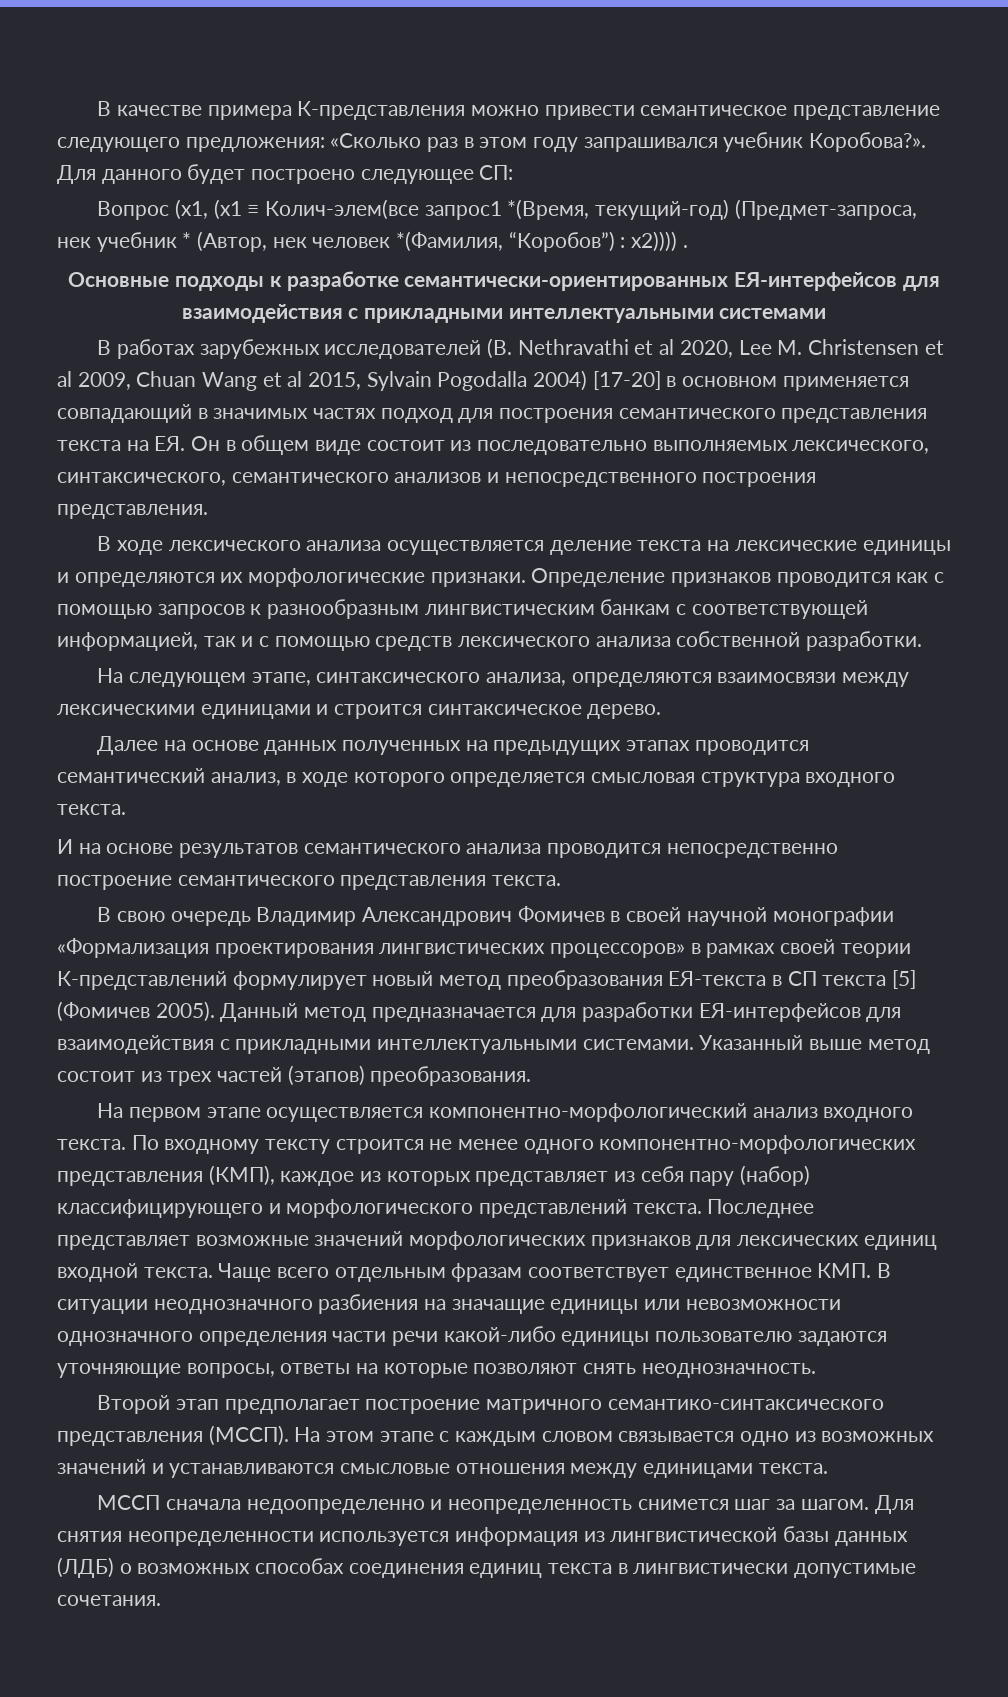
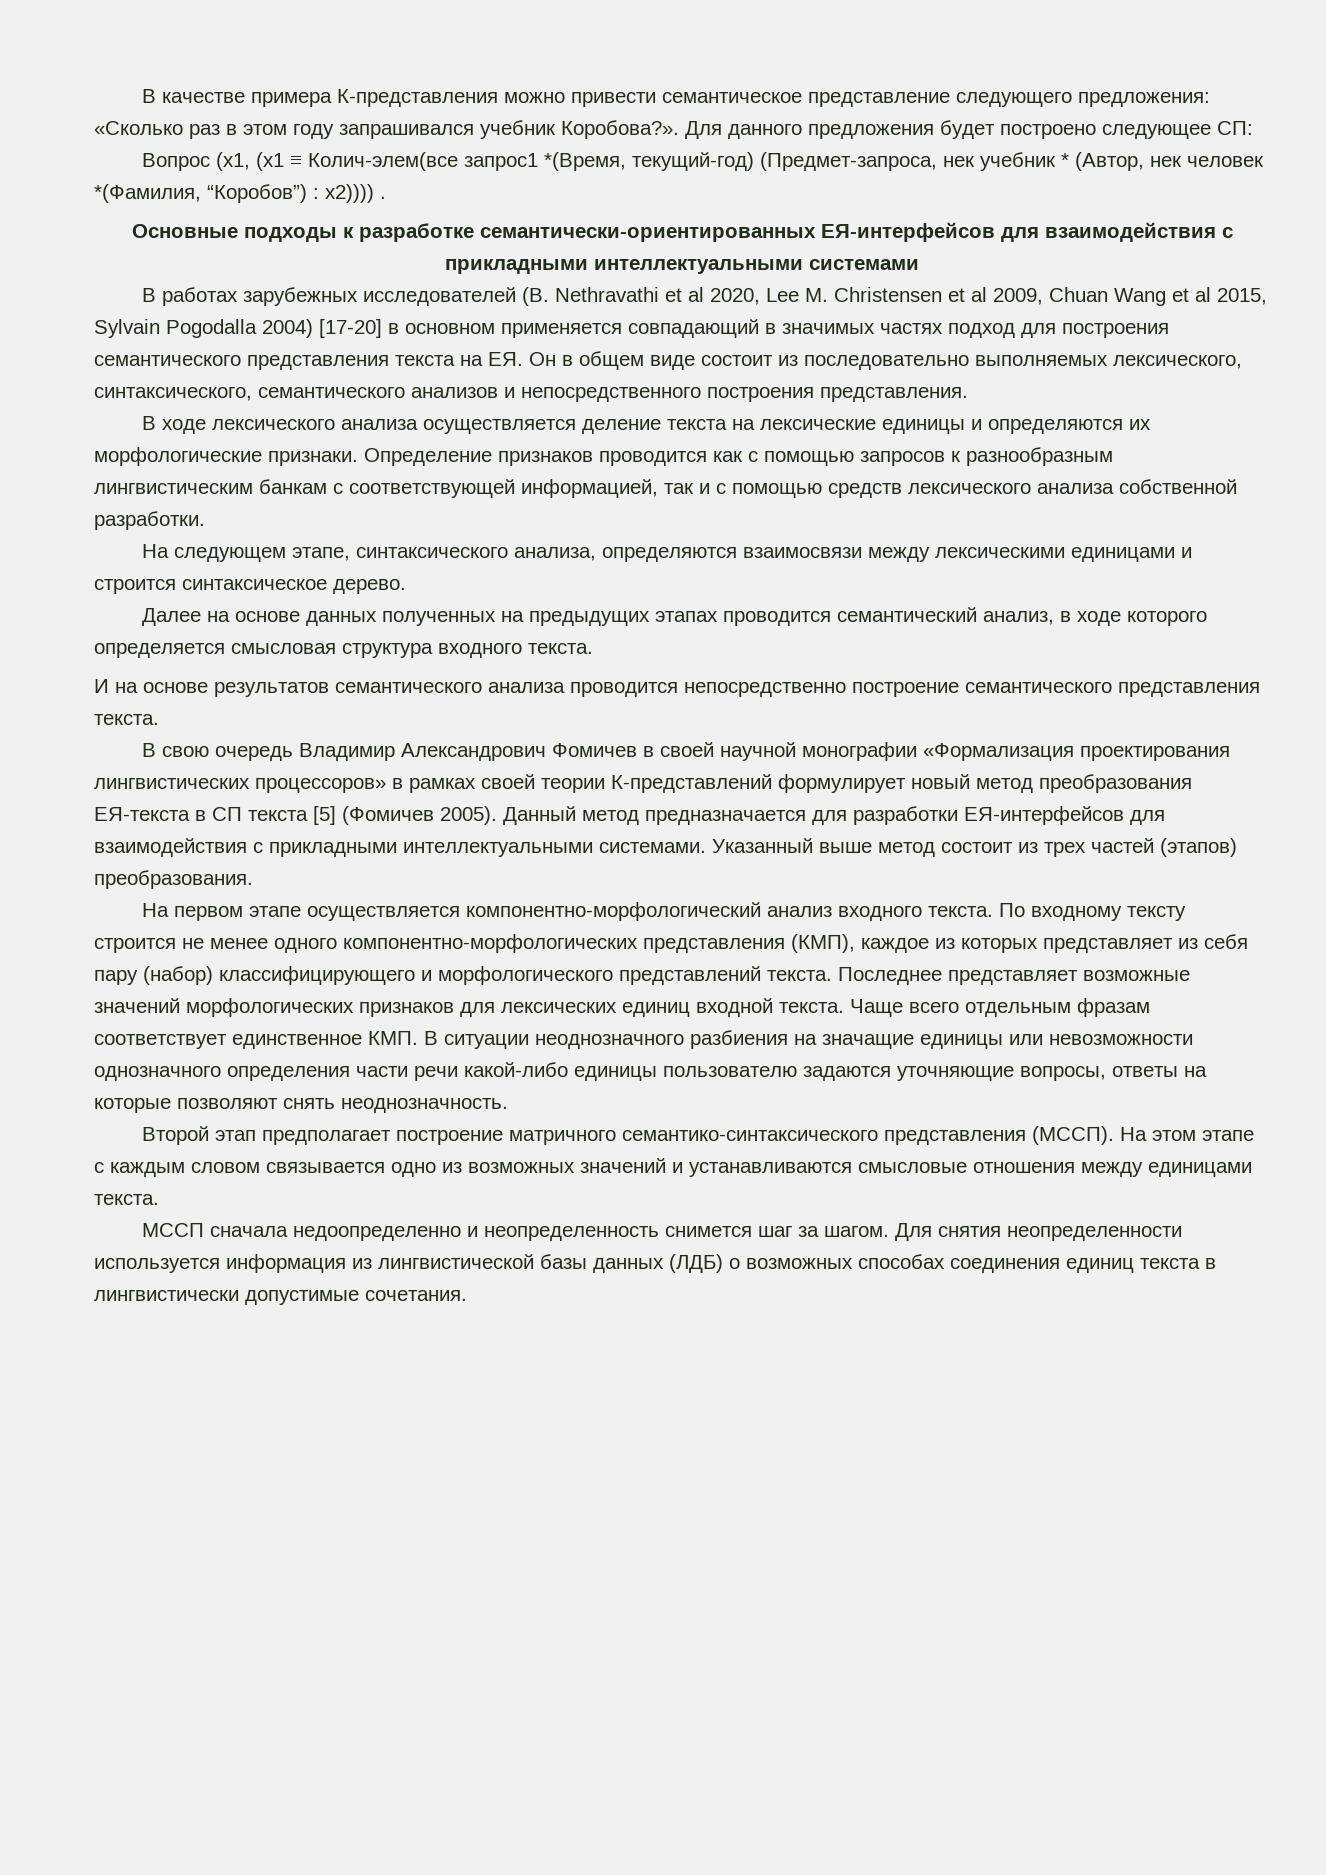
(182, 176) none -> [808,124,934,139] предложения

